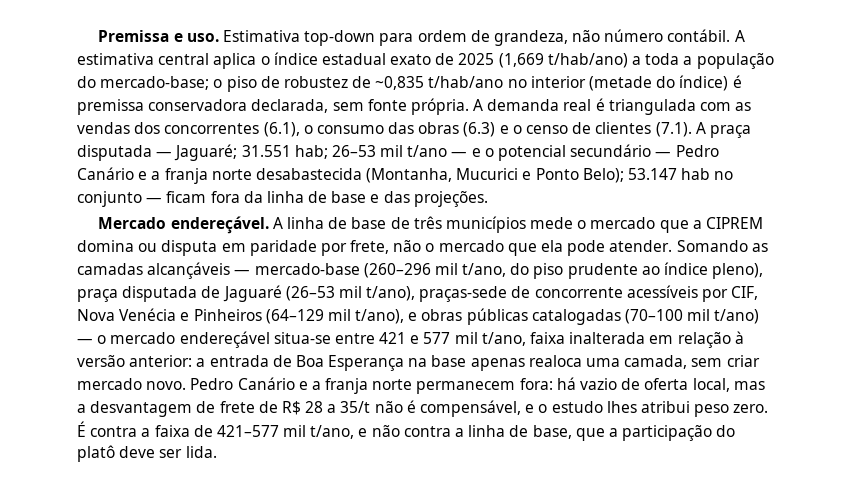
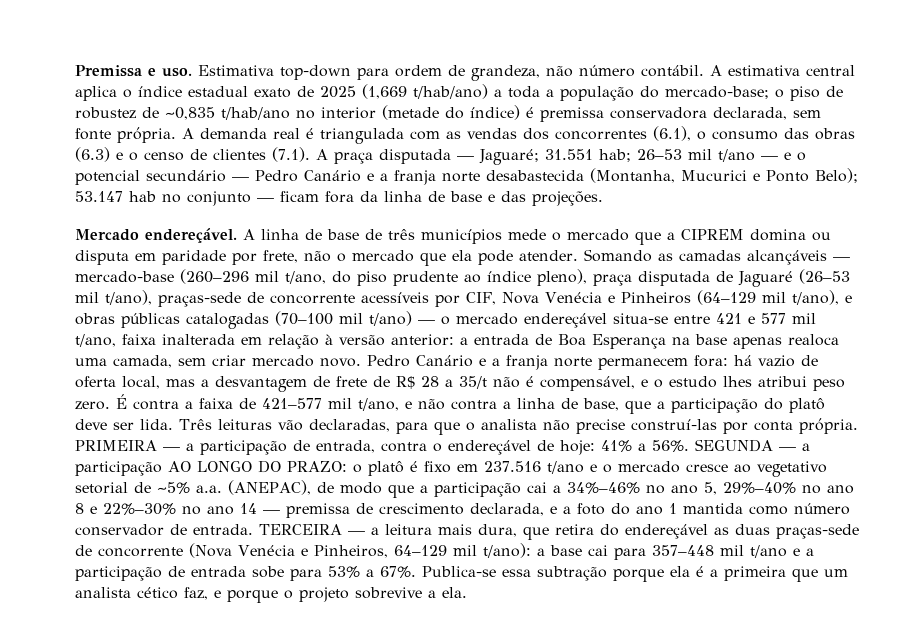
(217, 452) none -> [179,418,858,435] [75,439,810,455] [75,460,827,477] [75,480,854,498] [75,503,850,518] [75,524,859,540] [75,543,814,560] [75,566,848,582] [75,587,467,603] Três leituras vão declaradas, para que o analista não precise construí-las por conta própria. PRIMEIRA — a participação de entrada, contra o endereçável de hoje: 41% a 56%. SEGUNDA — a participação AO LONGO DO PRAZO: o platô é fixo em 237.516 t/ano e o mercado cresce ao vegetativo setorial de ~5% a.a. (ANEPAC), de modo que a participação cai a 34%–46% no ano 5, 29%–40% no ano 8 e 22%–30% no ano 14 — premissa de crescimento declarada, e a foto do ano 1 mantida como número conservador de entrada. TERCEIRA — a leitura mais dura, que retira do endereçável as duas praças-sede de concorrente (Nova Venécia e Pinheiros, 64–129 mil t/ano): a base cai para 357–448 mil t/ano e a participação de entrada sobe para 53% a 67%. Publica-se essa subtração porque ela é a primeira que um analista cético faz, e porque o projeto sobrevive a ela.

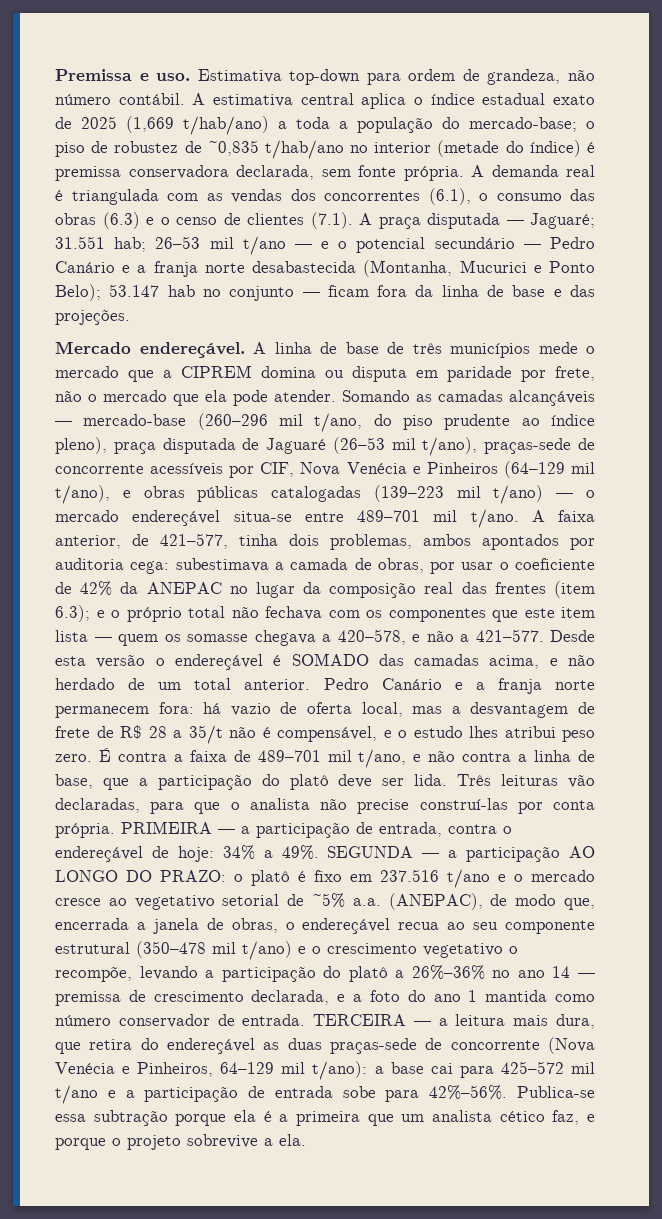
[275,311,333,326] (70–100 -> [373,485,444,502] (139–223
[716,313,816,324] [75,334,839,349] [75,355,361,368] 421 e 577 mil t/ano, faixa inalterada em relação à versão anterior: a entrada de Boa Esperança na base apenas realoca uma camada, sem criar mercado novo. -> [357,509,595,528] [55,533,595,550] [55,558,596,574] [55,581,595,598] [55,605,595,622] [55,629,595,646] [55,653,595,670] [55,678,311,690] 489–701 mil t/ano. A faixa anterior, de 421–577, tinha dois problemas, ambos apontados por auditoria cega: subestimava a camada de obras, por usar o coeficiente de 42% da ANEPAC no lugar da composição real das frentes (item 6.3); e o próprio total não fechava com os componentes que este item lista — quem os somasse chegava a 420–578, e não a 421–577. Desde esta versão o endereçável é SOMADO das camadas acima, e não herdado de um total anterior.
[262,398,322,409] 421–577 -> [257,750,321,762] 489–701
[601,440,689,452] 41% a 56%. -> [222,845,319,860] 34% a 49%.
[387,482,854,498] [75,503,176,515] que a participação cai a 34%–46% no ano 5, 29%–40% no ano 8 e 22%–30% -> [564,898,595,910] [55,918,595,934] [55,941,518,960] [55,965,485,982] que, encerrada a janela de obras, o endereçável recua ao seu componente estrutural (350–478 mil t/ano) e o crescimento vegetativo o recompõe, levando a participação do platô a 26%–36%
[651,545,714,556] 357–448 -> [500,1061,564,1074] 425–572
[328,566,416,578] 53% a 67%. -> [429,1085,508,1100] 42%–56%.

